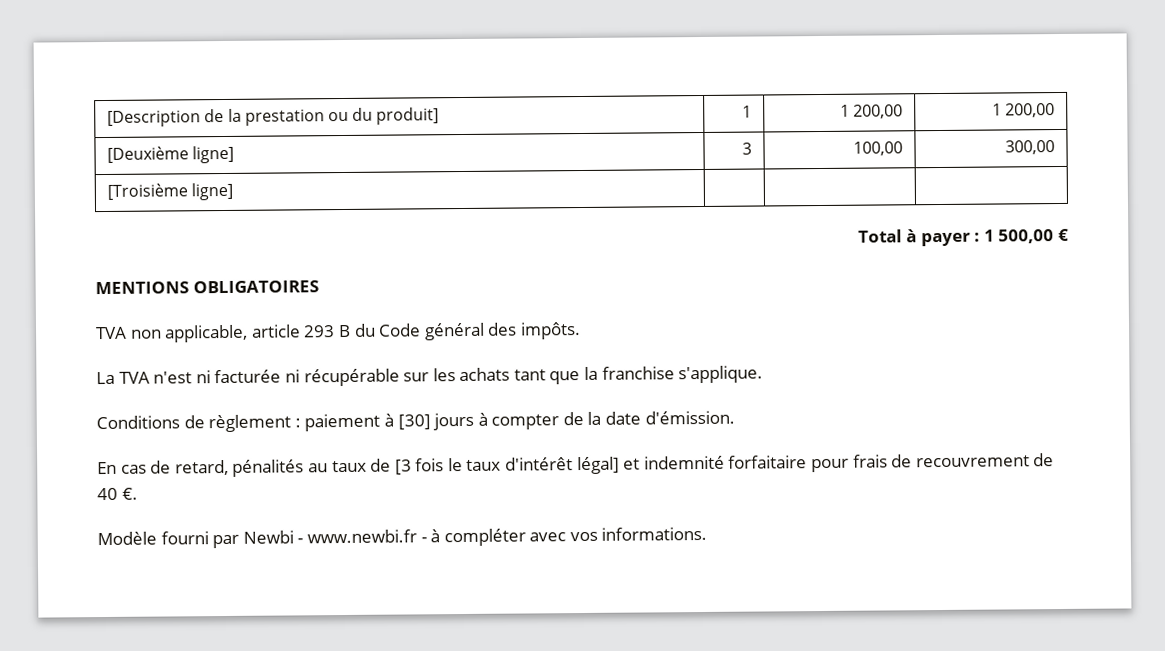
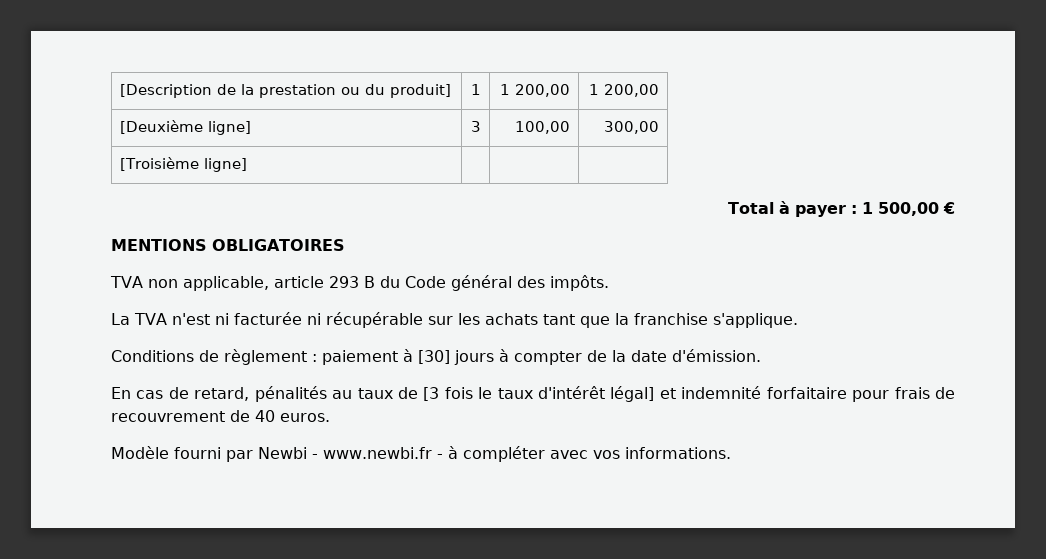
[121,487,138,500] €. -> [280,413,330,422] euros.

